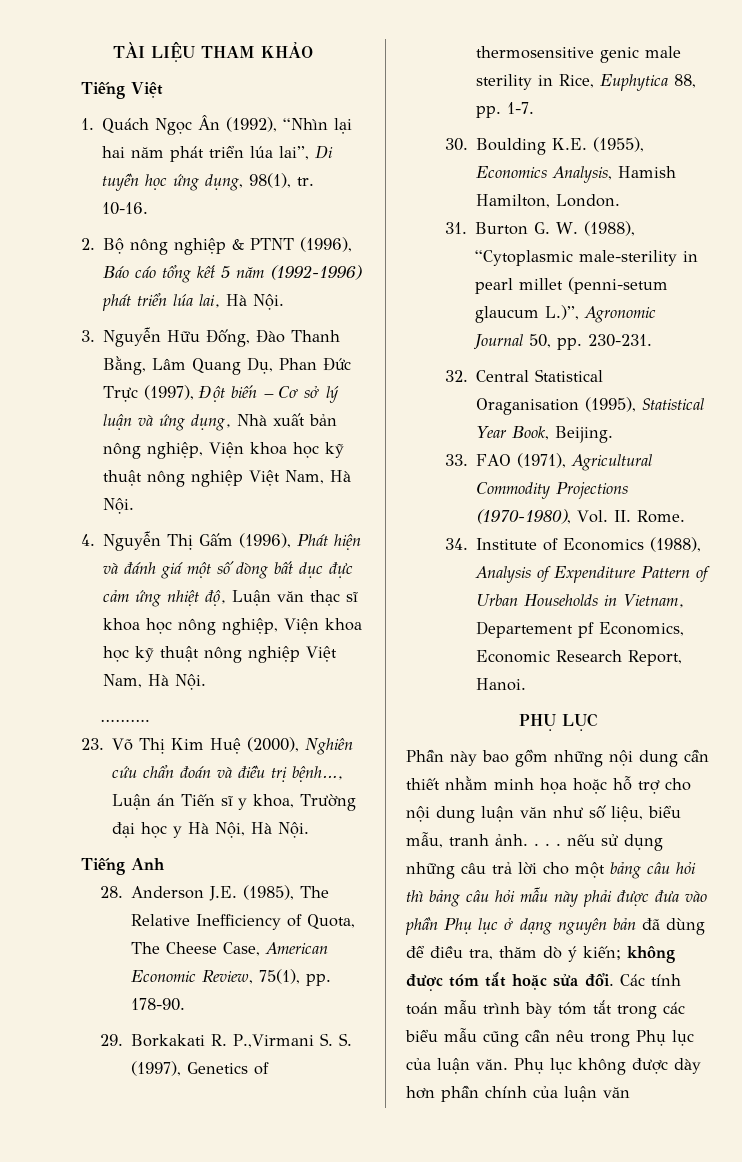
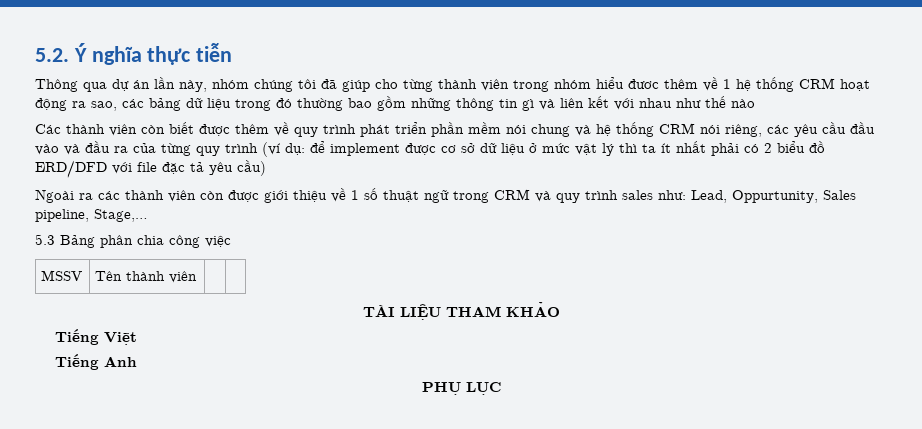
(112, 50) none -> [35,43,233,65] [35,77,870,92] [35,96,755,111] [35,122,875,137] [35,141,825,157] [35,160,266,178] [35,188,856,203] [35,209,148,222] [35,234,231,248] [41,270,83,281] [95,271,198,283] 5.2. Ý nghĩa thực tiễn // Thông qua dự án lần này, nhóm chúng tôi đã giúp cho từng thành viên trong nhóm hiểu đươc thêm về 1 hệ thống CRM hoạt động ra sao, các bảng dữ liệu trong đó thường bao gồm những thông tin gì và liên kết với nhau như thế nào // Các thành viên còn biết được thêm về quy trình phát triển phần mềm nói chung và hệ thống CRM nói riêng, các yêu cầu đầu vào và đầu ra của từng quy trình (ví dụ: để implement được cơ sở dữ liệu ở mức vật lý thì ta ít nhất phải có 2 biểu đồ ERD/DFD với file đặc tả yêu cầu) // Ngoài ra các thành viên còn được giới thiệu về 1 số thuật ngữ trong CRM và quy trình sales như: Lead, Oppurtunity, Sales pipeline, Stage,… // 5.3 Bảng phân chia công việc // MSSV | Tên thành viên | | //
[80,115,352,135] [101,145,333,162] [101,173,314,191] [101,202,148,215] [80,237,352,255] [102,265,362,283] [101,293,284,311] [80,327,340,347] [102,356,351,375] [102,385,339,403] [102,413,337,431] [102,442,344,459] [102,470,351,487] [102,498,134,514] [80,531,361,551] [102,561,353,579] [102,590,358,607] [102,618,362,635] [102,646,337,663] [102,674,206,690] [100,719,151,722] [80,737,353,755] [111,765,343,782] [111,794,356,811] [111,822,309,838] [80,858,165,875] [100,885,330,901] [131,914,356,930] [131,942,329,956] [131,969,332,986] [131,998,186,1011] [100,1033,353,1048] [131,1061,270,1076] [476,46,682,63] [476,74,697,91] [476,102,535,118] [445,137,645,155] [476,166,677,183] [476,194,621,208] [445,221,636,236] [475,250,699,266] [475,277,669,294] [475,305,657,323] [474,334,653,350] [445,369,604,382] [476,397,705,415] [476,426,614,443] [445,453,653,471] [476,482,629,499] [476,509,686,524] [445,537,702,552] [475,566,711,583] [476,594,685,608] [476,621,685,638] [476,650,683,666] [476,678,527,691] [518,713,598,731] [406,749,709,767] [406,776,691,794] [406,805,681,823] [406,832,663,851] [406,862,696,879] [406,887,707,907] [405,917,705,935] [406,945,675,963] [406,972,681,991] [406,1000,685,1019] [405,1028,694,1047] [406,1058,701,1075] [406,1085,630,1102] 1. Quách Ngọc Ân (1992), “Nhìn lại hai năm phát triển lúa lai”, Di tuyền học ứng dụng, 98(1), tr. 10-16. // 2. Bộ nông nghiệp & PTNT (1996), Báo cáo tổng kết 5 năm (1992-1996) phát triển lúa lai, Hà Nội. // 3. Nguyễn Hữu Đống, Đào Thanh Bằng, Lâm Quang Dụ, Phan Đức Trực (1997), Đột biến – Cơ sở lý luận và ứng dụng, Nhà xuất bản nông nghiệp, Viện khoa học kỹ thuật nông nghiệp Việt Nam, Hà Nội. // 4. Nguyễn Thị Gấm (1996), Phát hiện và đánh giá một số dòng bất dục đực cảm ứng nhiệt độ, Luận văn thạc sĩ khoa học nông nghiệp, Viện khoa học kỹ thuật nông nghiệp Việt Nam, Hà Nội. // ………. // 23. Võ Thị Kim Huệ (2000), Nghiên cứu chẩn đoán và điều trị bệnh…, Luận án Tiến sĩ y khoa, Trường đại học y Hà Nội, Hà Nội. // Tiếng Anh // 28. Anderson J.E. (1985), The Relative Inefficiency of Quota, The Cheese Case, American Economic Review, 75(1), pp. 178-90. // 29. Borkakati R. P.,Virmani S. S. (1997), Genetics of thermosensitive genic male sterility in Rice, Euphytica 88, pp. 1-7. // 30. Boulding K.E. (1955), Economics Analysis, Hamish Hamilton, London. // 31. Burton G. W. (1988), “Cytoplasmic male-sterility in pearl millet (penni-setum glaucum L.)”, Agronomic Journal 50, pp. 230-231. // 32. Central Statistical Oraganisation (1995), Statistical Year Book, Beijing. // 33. FAO (1971), Agricultural Commodity Projections (1970-1980), Vol. II. Rome. // 34. Institute of Economics (1988), Analysis of Expenditure Pattern of Urban Households in Vietnam, Departement pf Economics, Economic Research Report, Hanoi. // PHỤ LỤC // Phần này bao gồm những nội dung cần thiết nhằm minh họa hoặc hỗ trợ cho nội dung luận văn như số liệu, biểu mẫu, tranh ảnh. . . . nếu sử dụng những câu trả lời cho một bảng câu hỏi thì bảng câu hỏi mẫu này phải được đưa vào phần Phụ lục ở dạng nguyên bản đã dùng để điều tra, thăm dò ý kiến; không được tóm tắt hoặc sửa đổi. Các tính toán mẫu trình bày tóm tắt trong các biểu mẫu cũng cần nêu trong Phụ lục của luận văn. Phụ lục không được dày hơn phần chính của luận văn -> [55,354,138,370] [421,382,501,395] Tiếng Anh // PHỤ LỤC

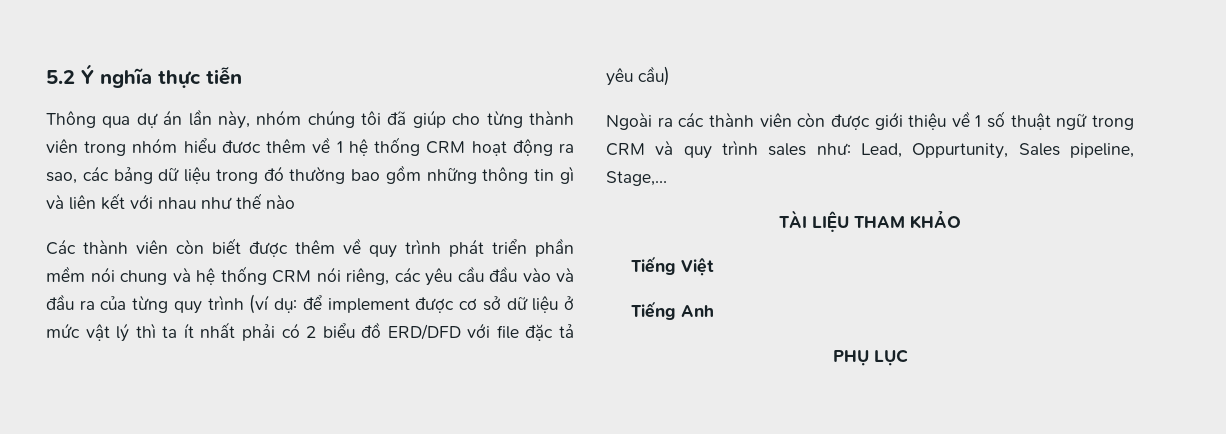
[35,48,69,62] 5.2. -> [46,70,75,84] 5.2
[35,234,231,248] [41,270,83,281] [95,271,198,283] // 5.3 Bảng phân chia công việc // MSSV | Tên thành viên | | -> (667, 178) none

